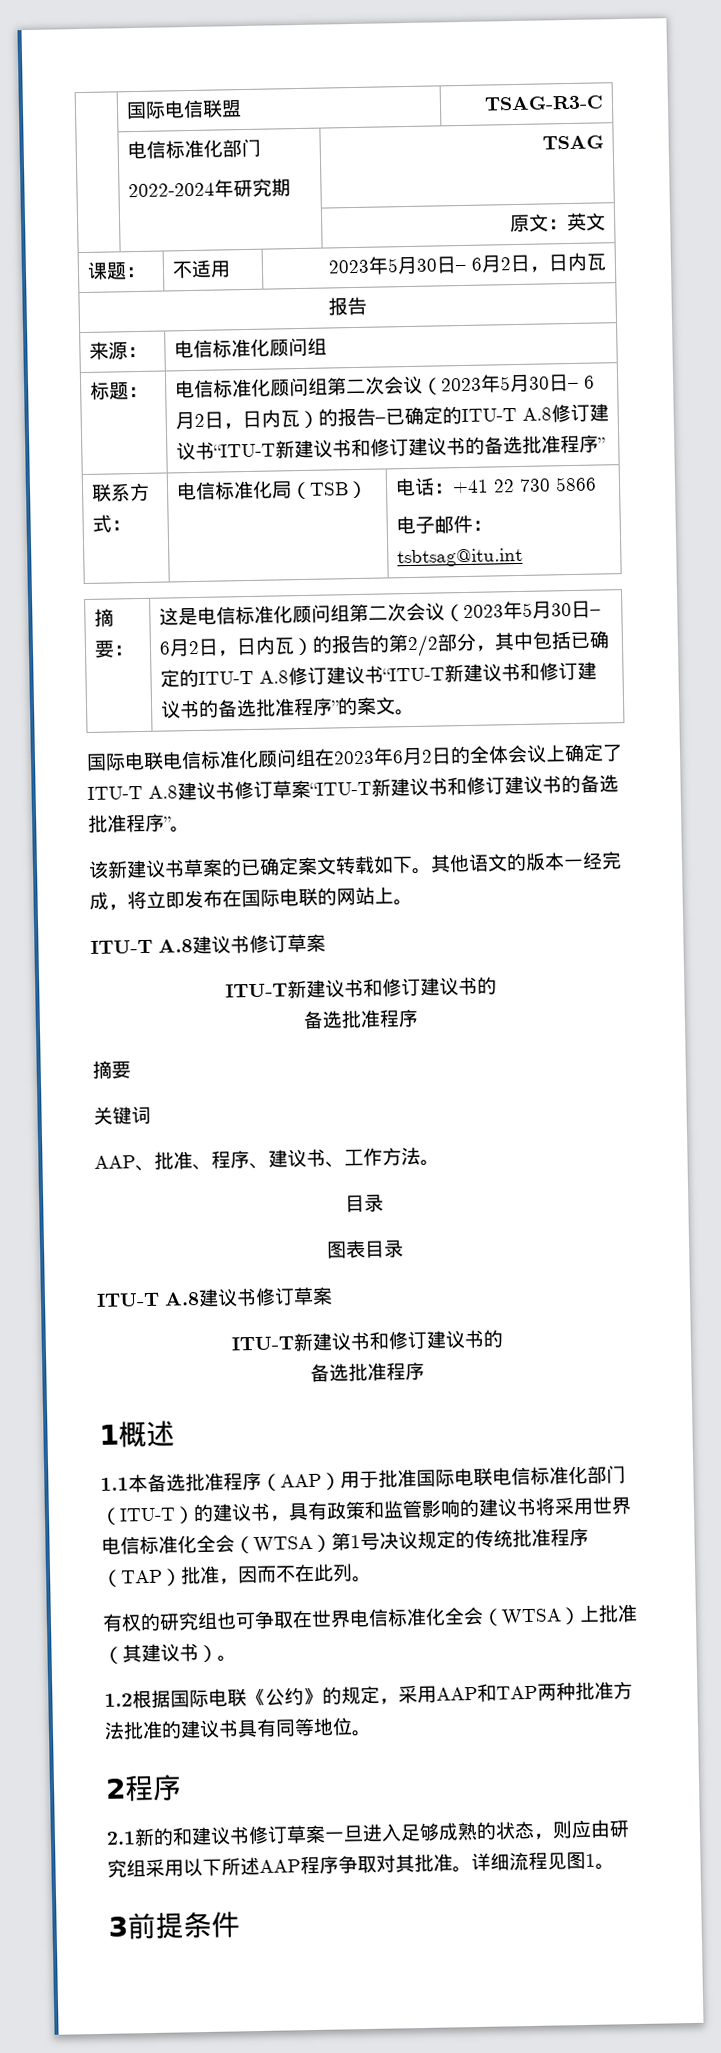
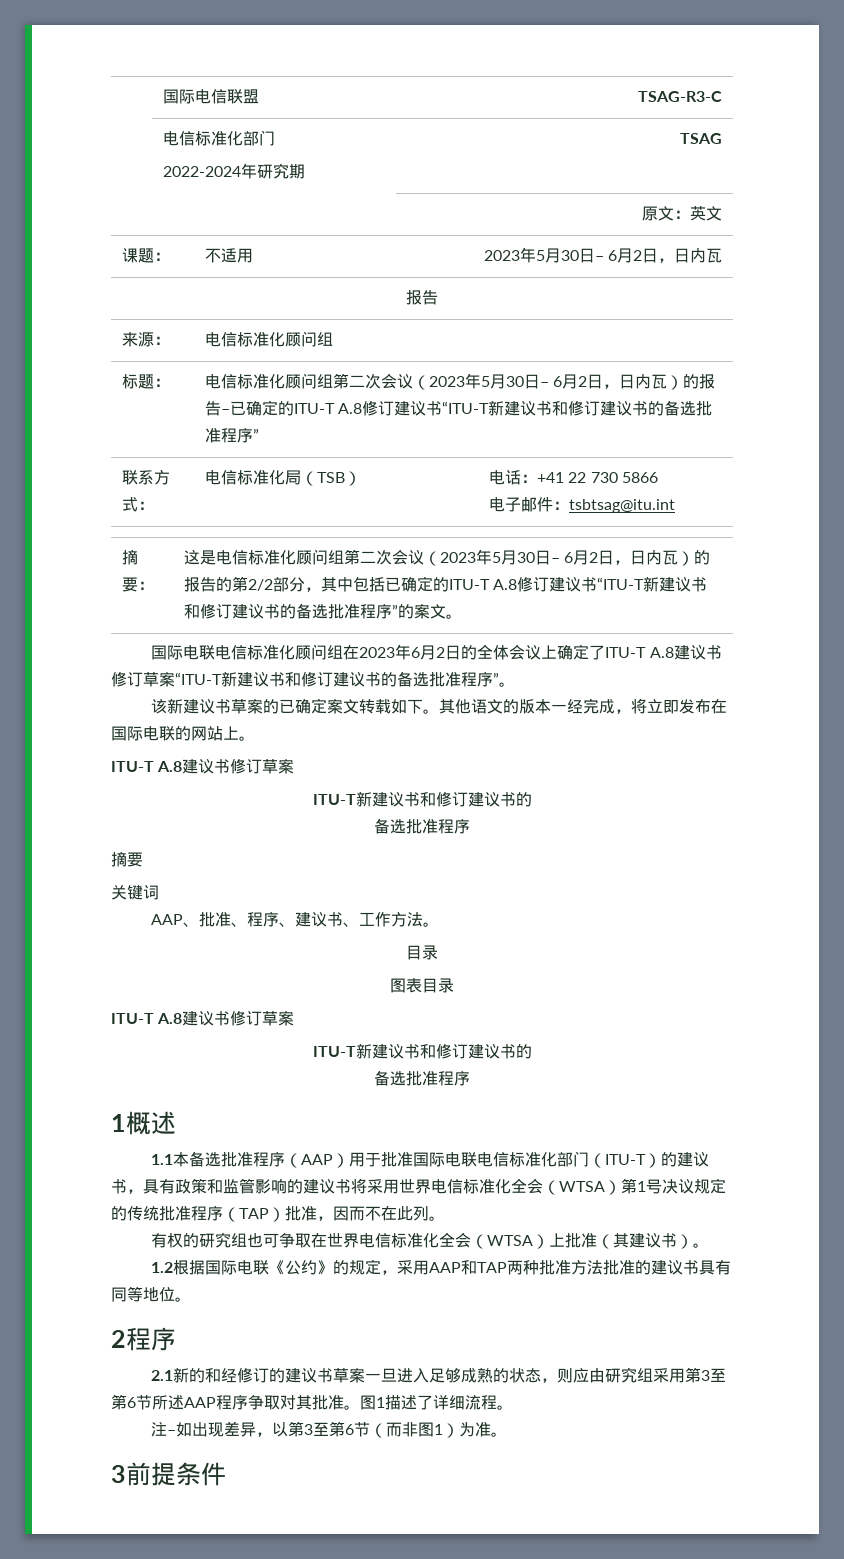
[191,1825,288,1846] 建议书修订 -> [221,1367,334,1383] 经修订的建议书
[183,1858,222,1877] 以下 -> [685,1367,727,1383] [111,1394,152,1410] 第3至第6节
[471,1851,596,1872] 详细流程见图1 -> [360,1395,513,1410] [151,1421,492,1438] 图1描述了详细流程。 // 注–如出现差异，以第3至第6节（而非图1）为准

